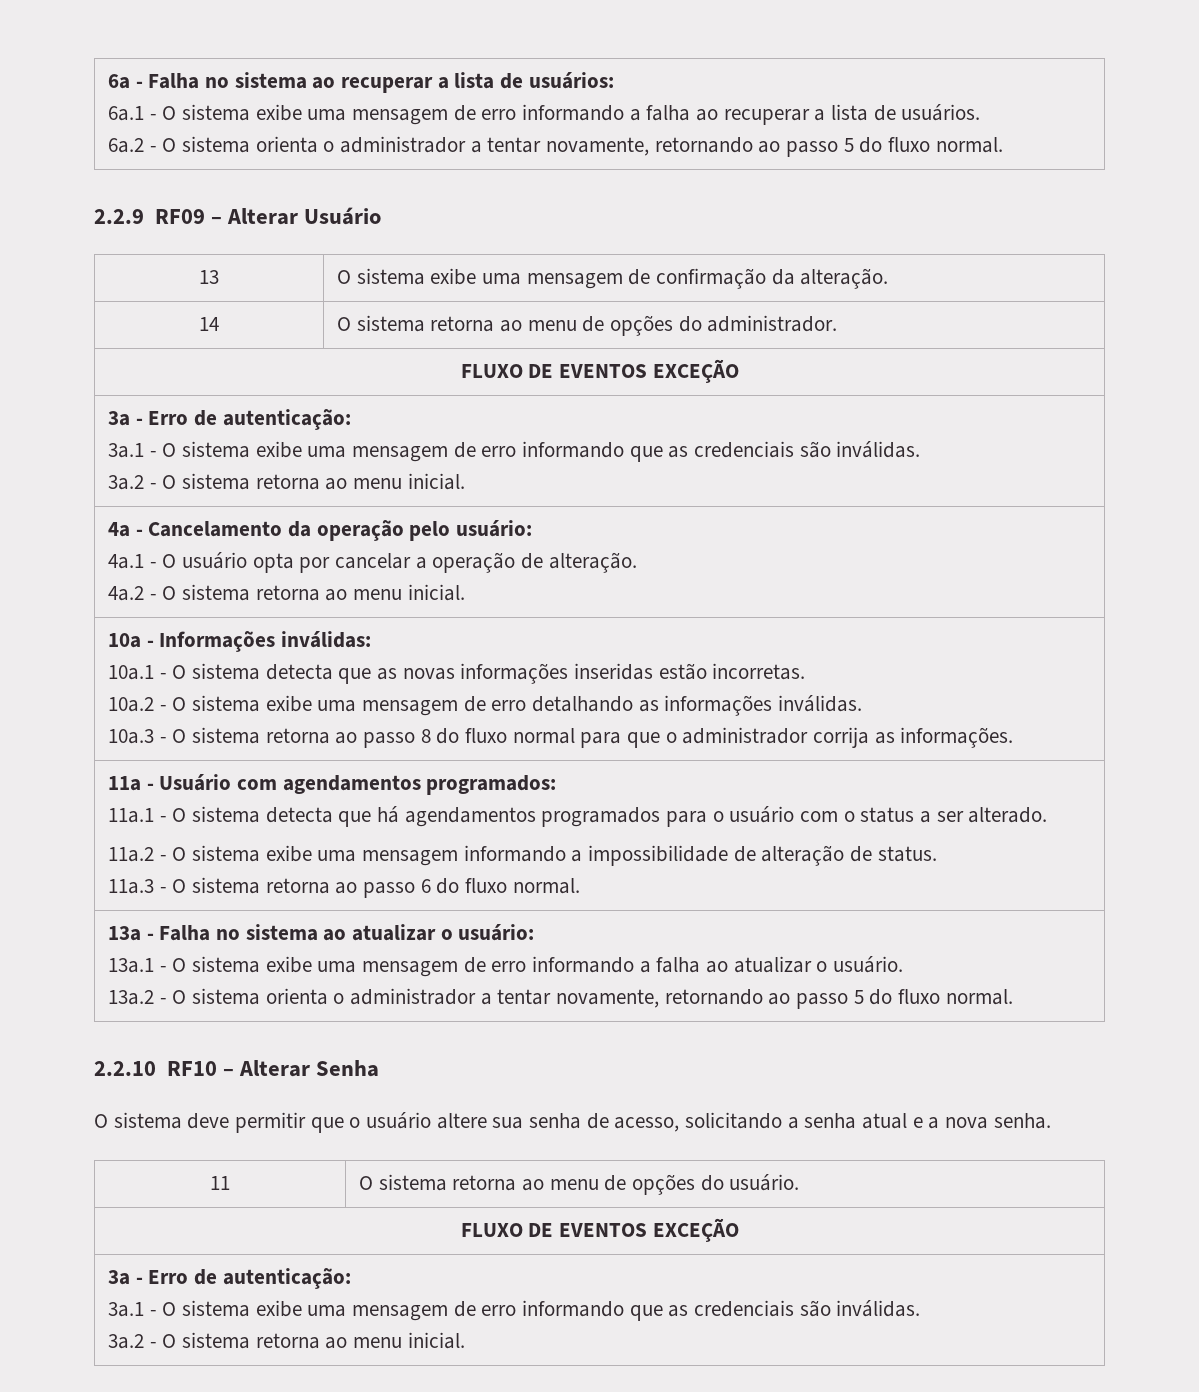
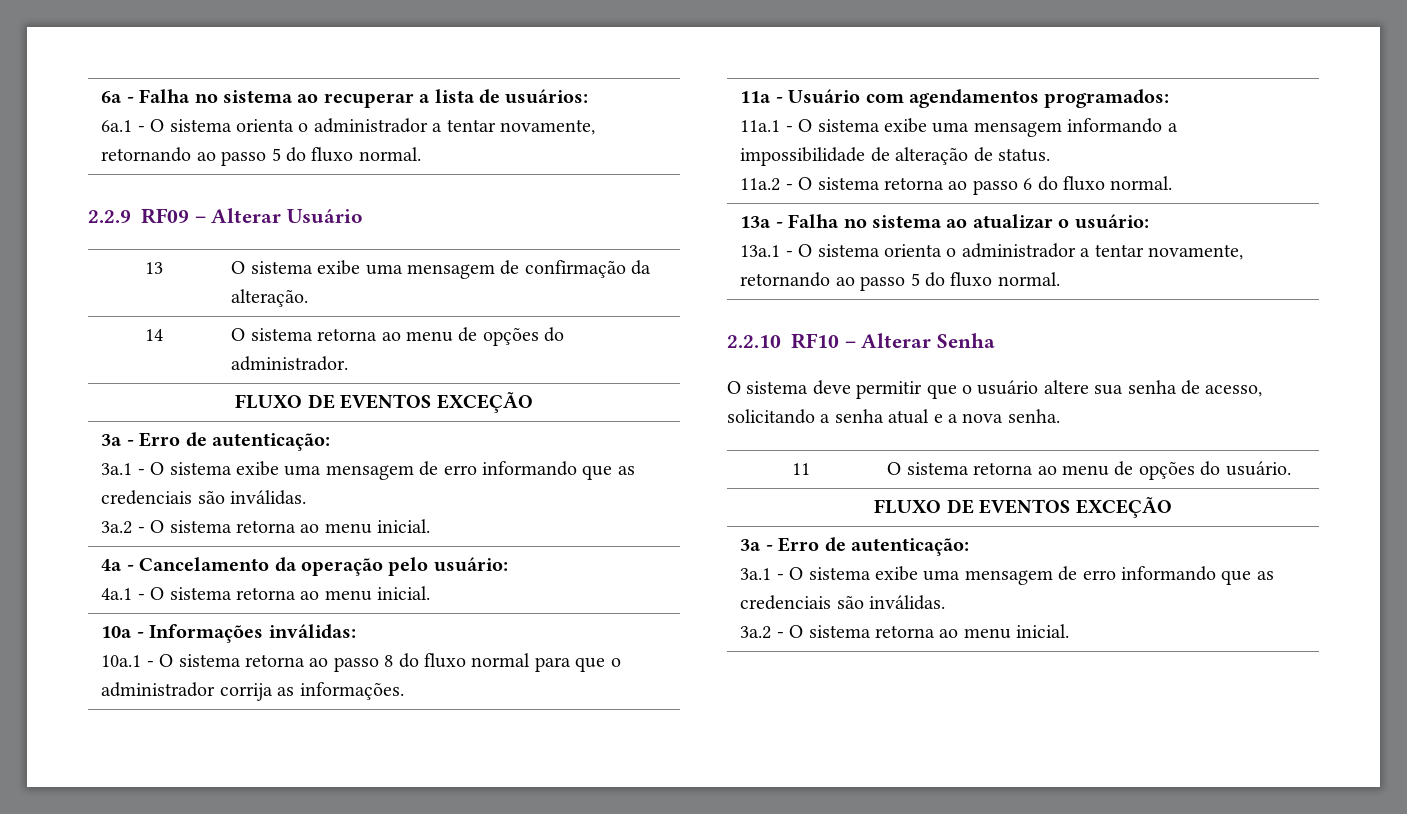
[255,104,981,125] [108,136,251,153] exibe uma mensagem de erro informando a falha ao recuperar a lista de usuários. // 6a.2 - O sistema -> (232, 125) none
[182,552,637,573] [108,586,177,601] usuário opta por cancelar a operação de alteração. // 4a.2 - O -> (165, 593) none
[265,663,806,684] [108,695,863,716] [108,727,261,744] detecta que as novas informações inseridas estão incorretas. // 10a.2 - O sistema exibe uma mensagem de erro detalhando as informações inválidas. // 10a.3 - O sistema -> (241, 660) none
[265,806,1048,827] [108,845,261,862] detecta que há agendamentos programados para o usuário com o status a ser alterado. // 11a.2 - O sistema -> (880, 125) none
[108,879,155,894] 11a.3 -> [740,178,781,191] 11a.2
[265,956,904,977] [108,988,261,1005] exibe uma mensagem de erro informando a falha ao atualizar o usuário. // 13a.2 - O sistema -> (880, 250) none

